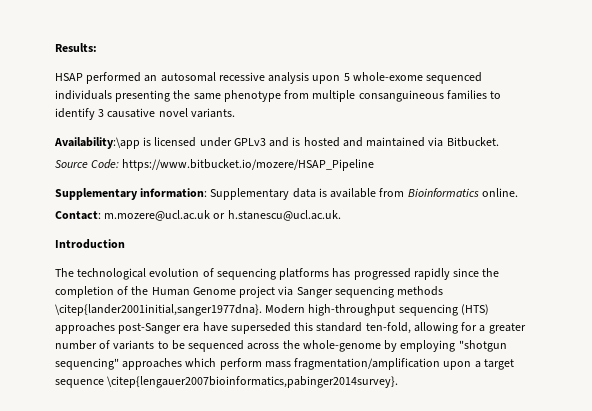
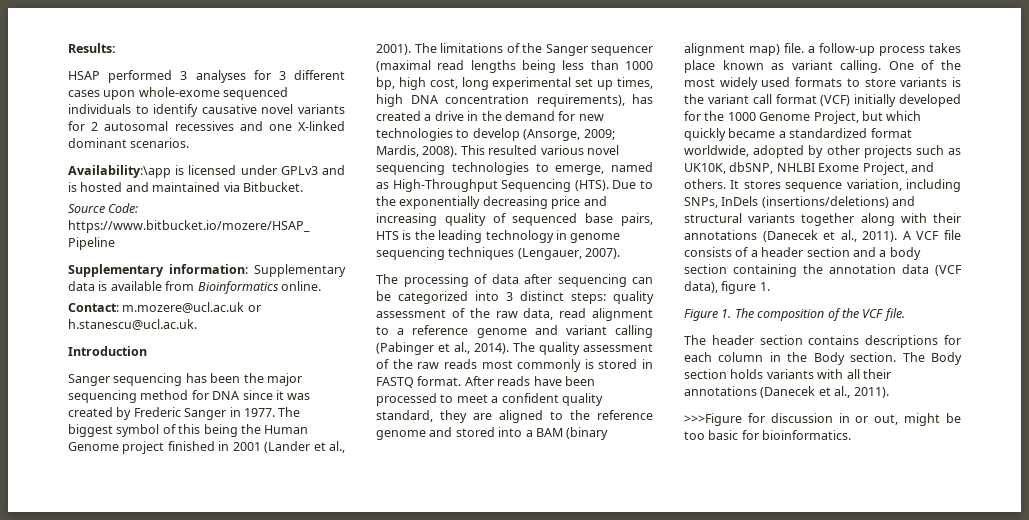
[144,72,483,84] [55,90,487,102] an autosomal recessive analysis upon 5 whole-exome sequenced individuals presenting the same phenotype from multiple consanguineous families -> [180,70,345,83] [68,87,289,100] [68,104,131,114] 3 analyses for 3 different cases upon whole-exome sequenced individuals
[98,109,105,117] 3 -> (199, 110) none
[190,108,235,118] variants. -> [298,104,345,114] [68,121,345,131] [68,138,190,148] variants for 2 autosomal recessives and one X-linked dominant scenarios.
[55,268,500,280] [55,286,444,298] [55,304,489,316] [55,322,526,334] [55,340,507,352] [55,358,514,370] [55,376,399,388] The technological evolution of sequencing platforms has progressed rapidly since the completion of the Human Genome project via Sanger sequencing methods \citep{lander2001initial,sanger1977dna}. Modern high-throughput sequencing (HTS) approaches post-Sanger era have superseded this standard ten-fold, allowing for a greater number of variants to be sequenced across the whole-genome by employing "shotgun sequencing" approaches which perform mass fragmentation/amplification upon a target sequence \citep{lengauer2007bioinformatics,pabinger2014survey}. -> [68,373,302,386] [68,390,311,403] [68,407,301,420] [68,424,309,437] [68,441,345,454] [376,43,653,56] [376,60,653,73] [376,77,653,90] [376,94,653,107] [376,111,604,121] [376,128,615,141] [376,145,619,157] [376,162,653,175] [376,179,653,192] [376,196,607,209] [376,213,653,226] [376,230,621,243] [376,247,621,260] [376,274,653,287] [376,291,654,304] [376,308,653,321] [376,325,653,338] [376,342,653,355] [376,359,653,372] [376,376,595,388] [376,393,603,406] [376,410,653,423] [376,427,609,440] [684,43,961,56] [684,60,961,73] [684,77,961,90] [684,94,961,107] [684,111,922,124] [684,128,912,141] [684,145,961,158] [684,162,934,175] [684,179,961,192] [684,196,916,208] [684,213,961,226] [684,230,961,242] [684,247,921,260] [684,264,962,277] [684,281,770,294] [684,308,905,321] [684,335,961,348] [684,352,962,365] [684,369,891,379] [684,386,889,398] [684,413,961,426] [684,430,852,440] Sanger sequencing has been the major sequencing method for DNA since it was created by Frederic Sanger in 1977. The biggest symbol of this being the Human Genome project finished in 2001 (Lander et al., 2001). The limitations of the Sanger sequencer (maximal read lengths being less than 1000 bp, high cost, long experimental set up times, high DNA concentration requirements), has created a drive in the demand for new technologies to develop (Ansorge, 2009; Mardis, 2008). This resulted various novel sequencing technologies to emerge, named as High-Throughput Sequencing (HTS). Due to the exponentially decreasing price and increasing quality of sequenced base pairs, HTS is the leading technology in genome sequencing techniques (Lengauer, 2007). // The processing of data after sequencing can be categorized into 3 distinct steps: quality assessment of the raw data, read alignment to a reference genome and variant calling (Pabinger et al., 2014). The quality assessment of the raw reads most commonly is stored in FASTQ format. After reads have been processed to meet a confident quality standard, they are aligned to the reference genome and stored into a BAM (binary alignment map) file. a follow-up process takes place known as variant calling. One of the most widely used formats to store variants is the variant call format (VCF) initially developed for the 1000 Genome Project, but which quickly became a standardized format worldwide, adopted by other projects such as UK10K, dbSNP, NHLBI Exome Project, and others. It stores sequence variation, including SNPs, InDels (insertions/deletions) and structural variants together along with their annotations (Danecek et al., 2011). A VCF file consists of a header section and a body section containing the annotation data (VCF data), figure 1. // Figure 1. The composition of the VCF file. // The header section contains descriptions for each column in the Body section. The Body section holds variants with all their annotations (Danecek et al., 2011). // >>>Figure for discussion in or out, might be too basic for bioinformatics.

